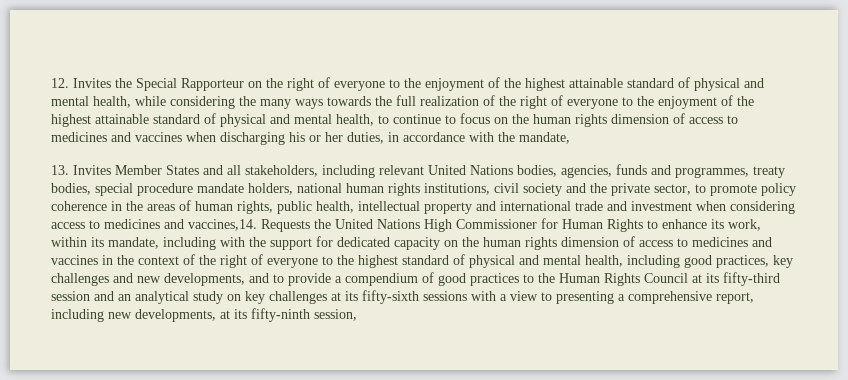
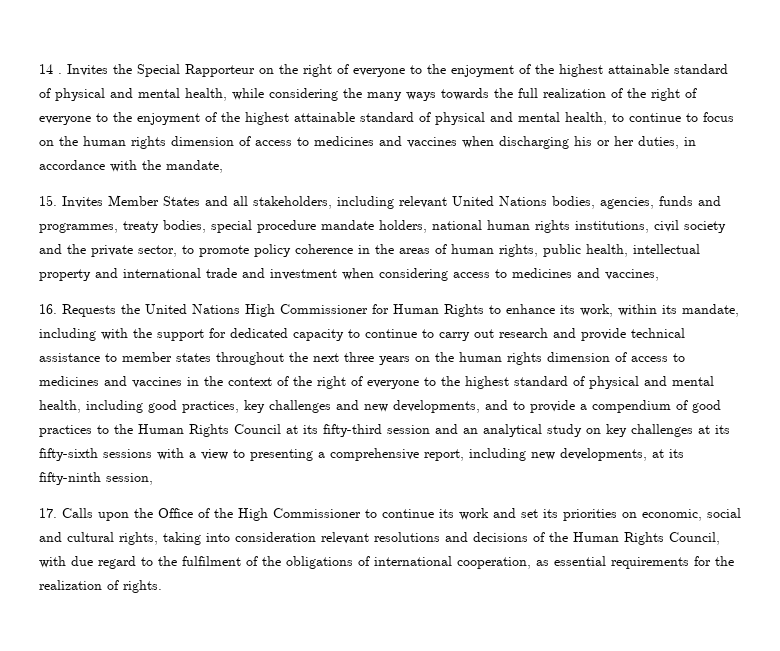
[51,78,69,88] 12. -> [39,64,62,74] 14 .
[51,165,69,175] 13. -> [39,195,57,206] 15.
[188,219,257,231] vaccines,14. -> [605,269,659,281] [39,304,57,314] vaccines, // 16.
(440, 243) none -> [348,328,685,341] [39,352,410,365] to continue to carry out research and provide technical assistance to member states throughout the next three years
(357, 315) none -> [39,508,741,521] [39,532,720,545] [39,556,734,569] [39,580,162,593] // 17. Calls upon the Office of the High Commissioner to continue its work and set its priorities on economic, social and cultural rights, taking into consideration relevant resolutions and decisions of the Human Rights Council, with due regard to the fulfilment of the obligations of international cooperation, as essential requirements for the realization of rights.

